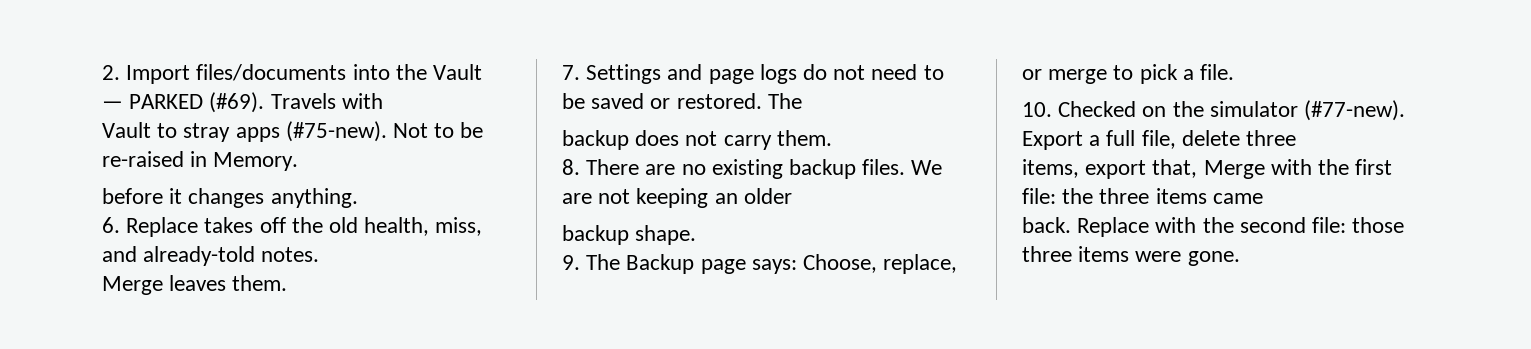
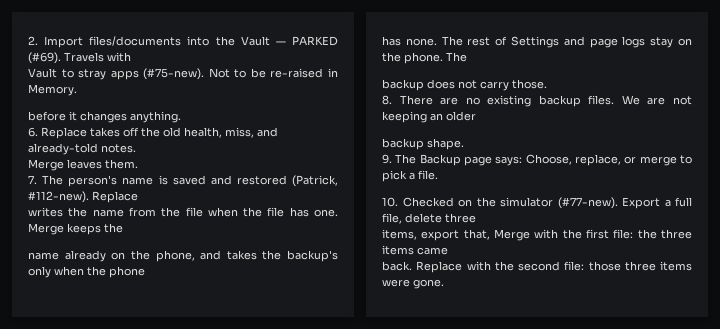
[586,64,944,84] [562,93,762,109] Settings and page logs do not need to be saved or restored. -> [42,175,338,187] [28,191,138,203] [28,207,339,217] [28,223,123,235] [28,250,338,262] [28,266,145,278] [382,36,692,48] [382,52,443,64] The person's name is saved and restored (Patrick, #112-new). Replace // writes the name from the file when the file has one. Merge keeps the // name already on the phone, and takes the backup's only when the phone // has none. The rest of Settings and page logs stay on the phone.
[776,130,832,146] them. -> [512,79,547,89] those.

